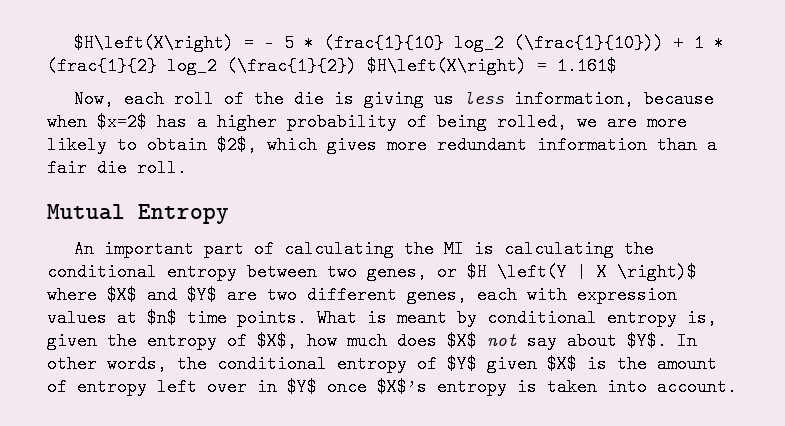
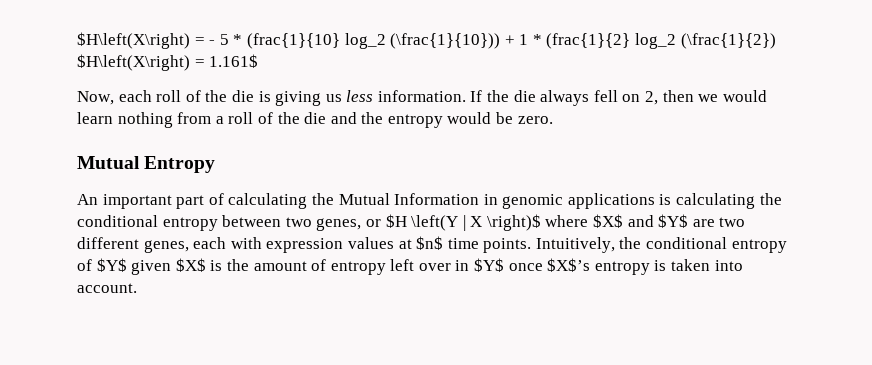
[514,90,715,108] [47,113,687,131] [47,136,717,154] [47,159,187,177] information, because when $x=2$ has a higher probability of being rolled, we are more likely to obtain $2$, which gives more redundant information than a fair die roll. -> [377,90,767,106] [77,112,553,128] information. If the die always fell on 2, then we would learn nothing from a roll of the die and the entropy would be zero.
[444,240,465,258] MI -> [338,193,655,209] Mutual Information in genomic applications
[317,309,717,327] [47,332,697,350] [47,355,167,373] What is meant by conditional entropy is, given the entropy of $X$, how much does $X$ not say about $Y$. In other words, -> [535,237,615,253] Intuitively,

